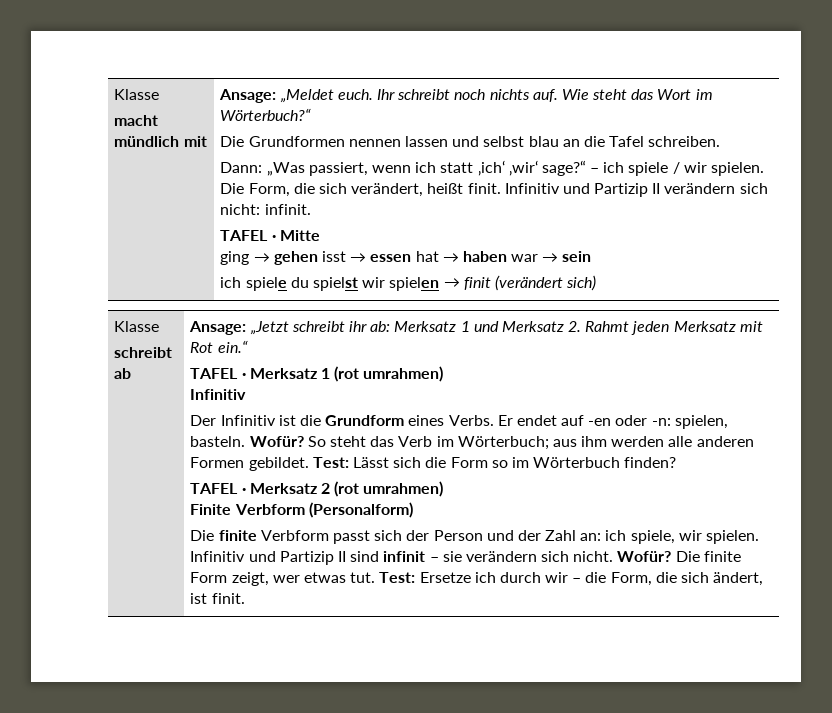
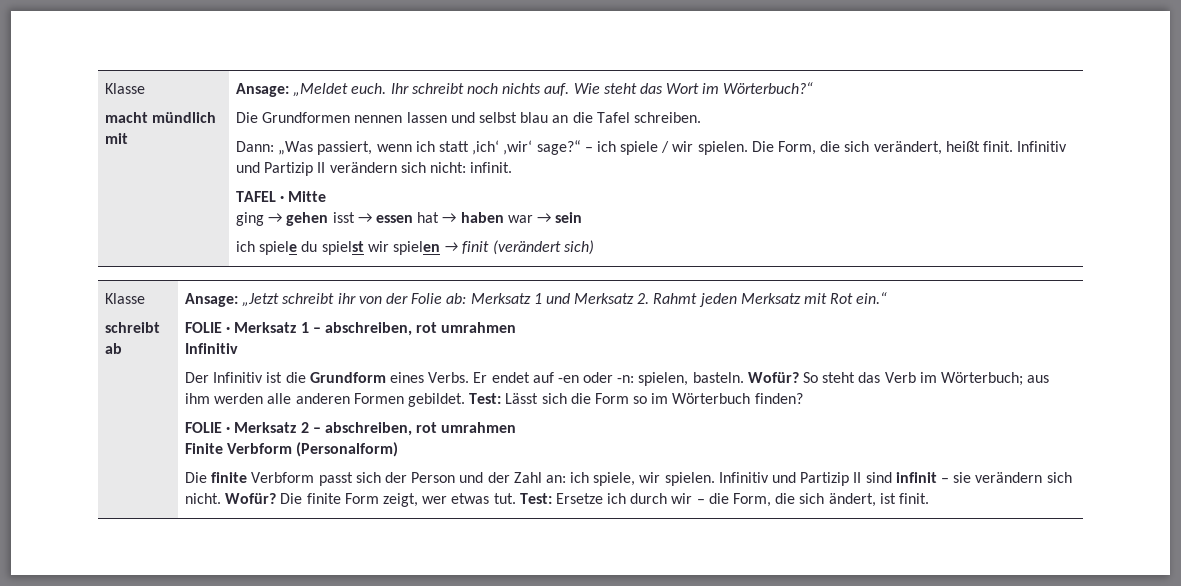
(367, 326) none -> [358,293,443,304] von der Folie
[190,368,239,379] TAFEL -> [185,322,223,333] FOLIE
[334,366,444,382] (rot umrahmen) -> [312,322,517,336] – abschreiben, rot umrahmen
[190,483,239,494] TAFEL -> [185,422,223,433] FOLIE
[334,481,444,497] (rot umrahmen) -> [312,422,517,436] – abschreiben, rot umrahmen

